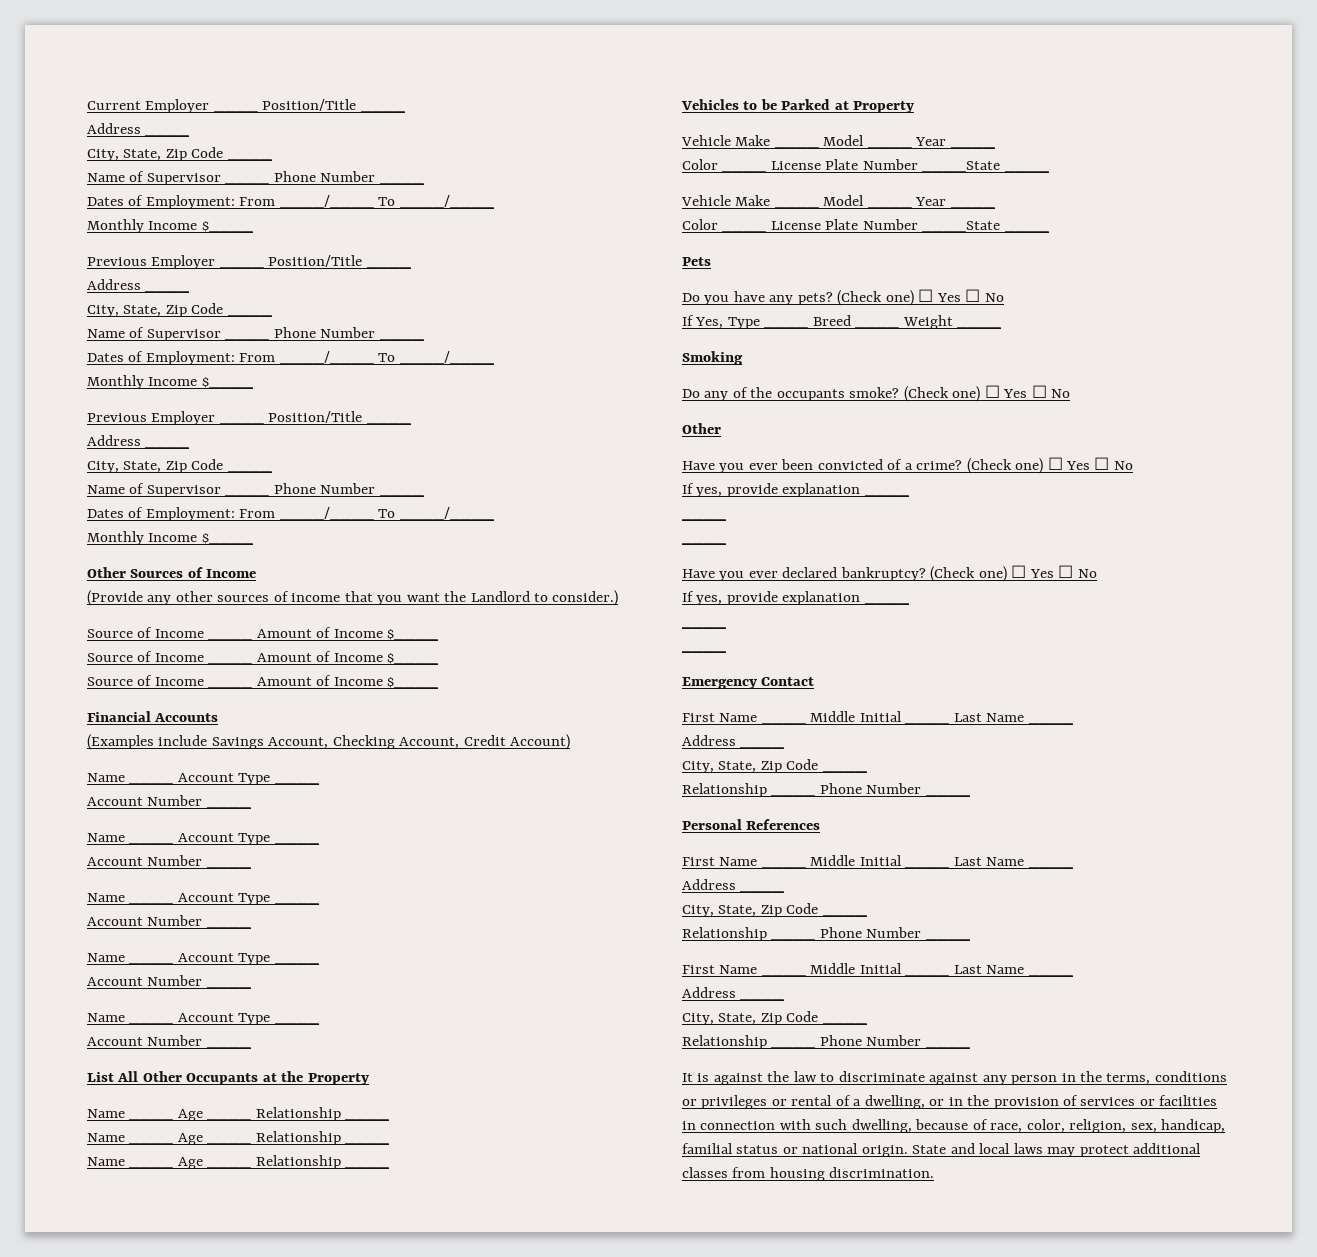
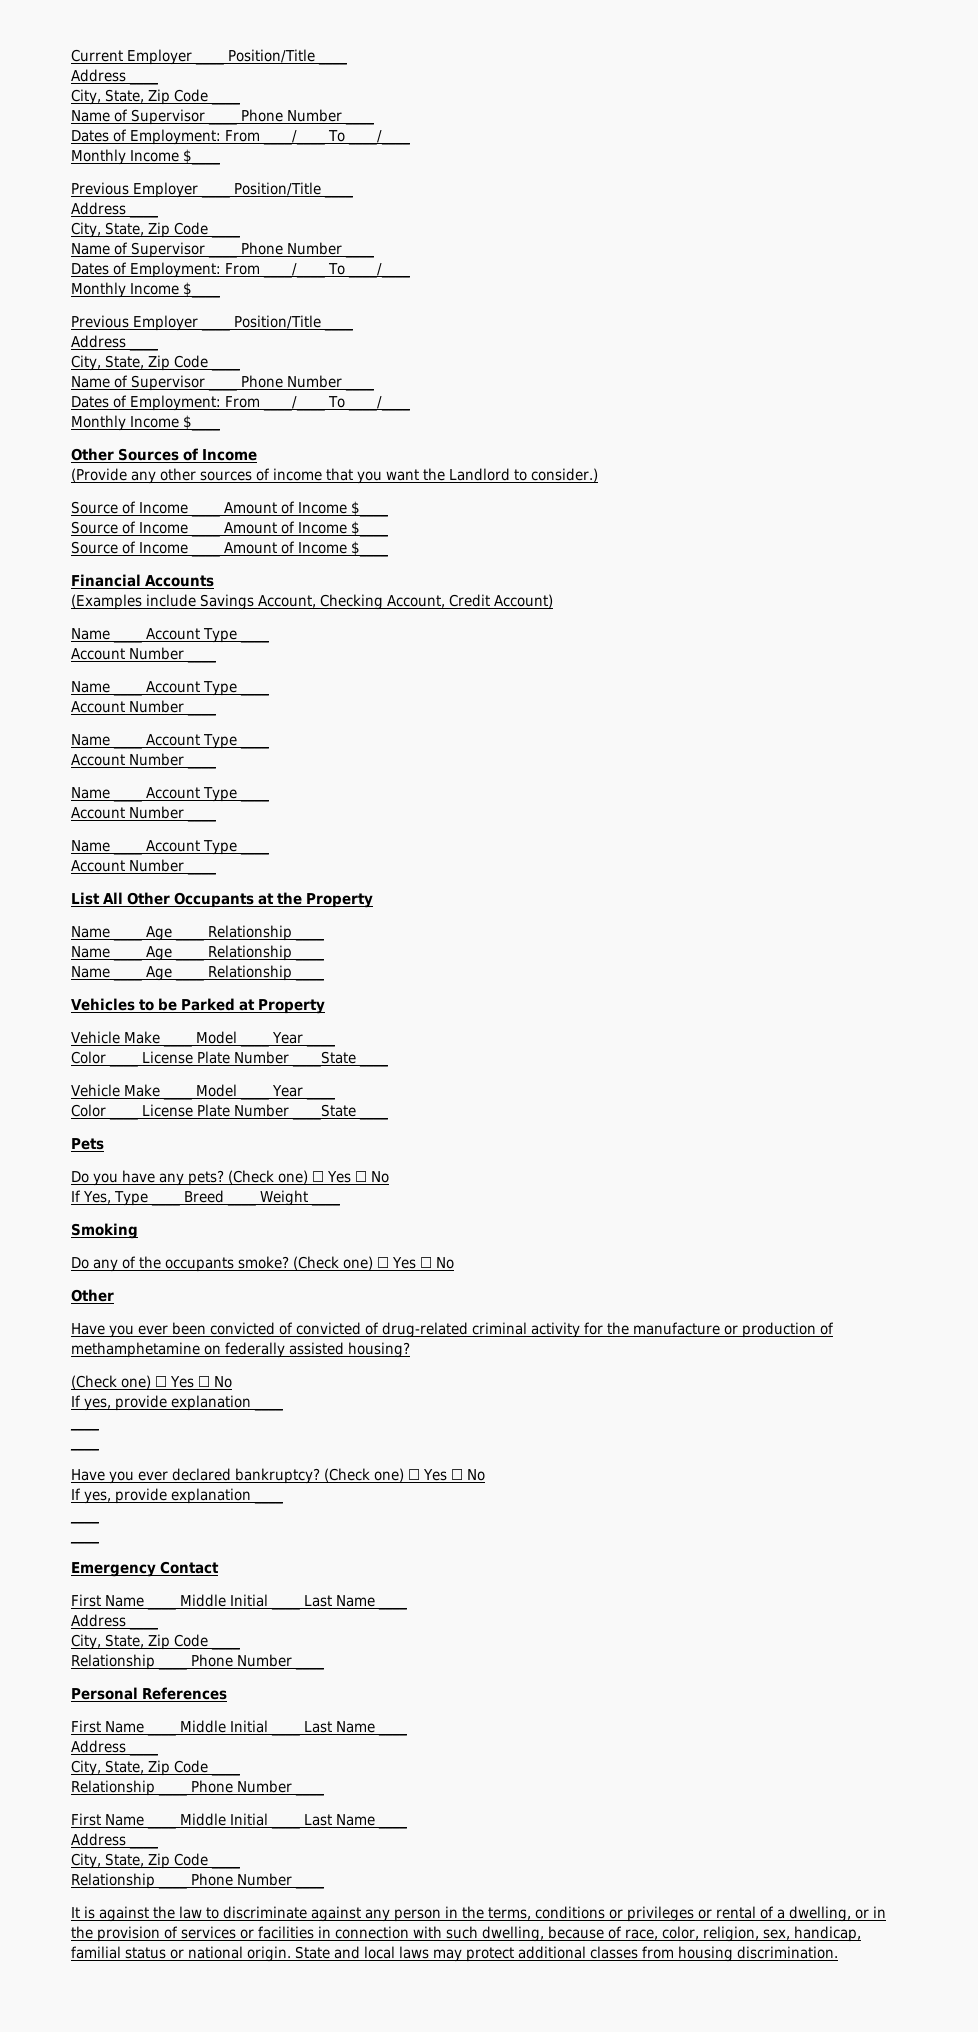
[904,460,963,470] a crime? -> [296,1322,834,1338] [71,1342,410,1358] convicted of drug-related criminal activity for the manufacture or production of methamphetamine on federally assisted housing? //

